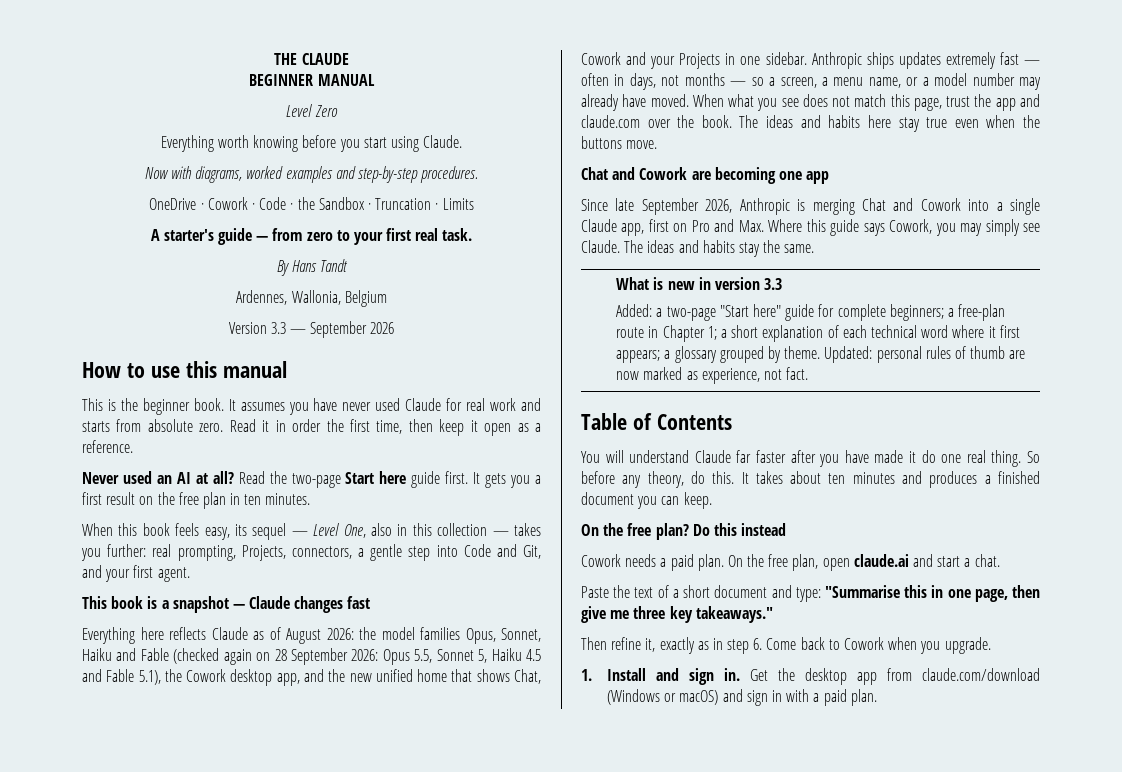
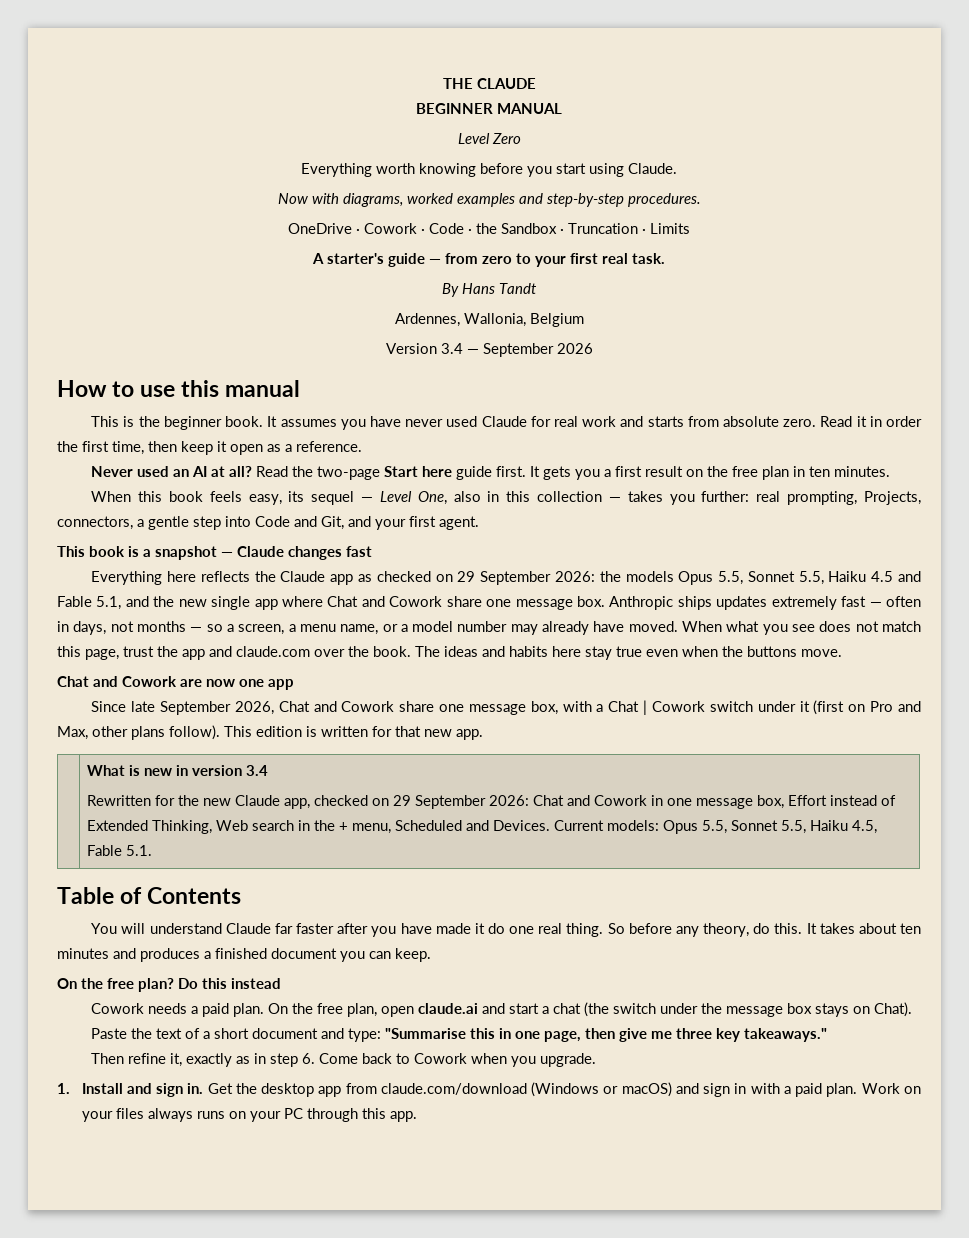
[270,322,286,334] 3.3 -> [440,343,463,354] 3.4
[211,627,541,644] [82,648,488,665] Claude as of August 2026: the model families Opus, Sonnet, Haiku and Fable (checked again on 28 September 2026: Opus 5.5, Sonnet 5, -> [254,571,824,585] the Claude app as checked on 29 September 2026: the models Opus 5.5, Sonnet 5.5,
[138,669,541,686] [581,52,807,69] 5.1), the Cowork desktop app, and the new unified home that shows Chat, Cowork and your Projects in one sidebar. -> [96,596,606,610] 5.1, and the new single app where Chat and Cowork share one message box.
[714,167,776,184] becoming -> [206,679,235,687] now
[739,198,1040,215] [581,219,1040,236] [581,240,815,257] Anthropic is merging Chat and Cowork into a single Claude app, first on Pro and Max. Where this guide says Cowork, you may simply see Claude. The ideas and habits stay the same. -> [278,700,921,715] [57,725,483,740] Chat and Cowork share one message box, with a Chat | Cowork switch under it (first on Pro and Max, other plans follow). This edition is written for that new app.
[764,278,783,290] [616,304,1006,321] [616,325,1020,342] [616,346,1026,363] [616,367,809,384] 3.3 // Added: a two-page "Start here" guide for complete beginners; a free-plan route in Chapter 1; a short explanation of each technical word where it first appears; a glossary grouped by theme. Updated: personal rules of thumb are now marked as experience, not fact. -> [245,765,268,776] [86,795,896,809] [86,820,877,834] [86,845,152,856] 3.4 // Rewritten for the new Claude app, checked on 29 September 2026: Chat and Cowork in one message box, Effort instead of Extended Thinking, Web search in the + menu, Scheduled and Devices. Current models: Opus 5.5, Sonnet 5.5, Haiku 4.5, Fable 5.1.
[974,554,1000,567] chat. -> [553,1002,913,1017] chat (the switch under the message box stays on Chat).
(877, 697) none -> [861,1083,922,1094] [81,1108,417,1122] Work on your files always runs on your PC through this app.

